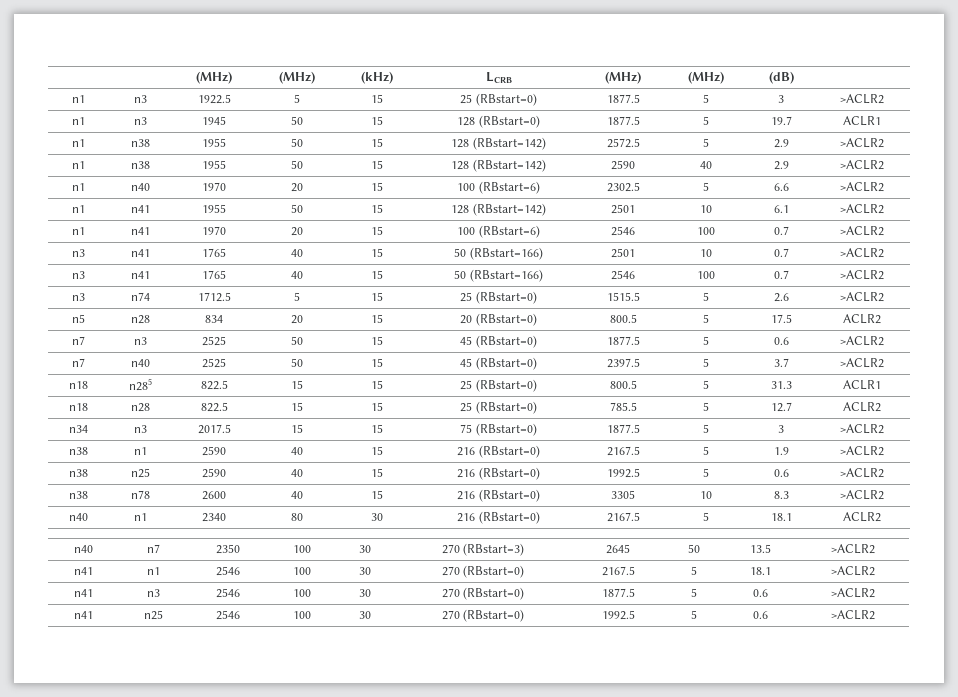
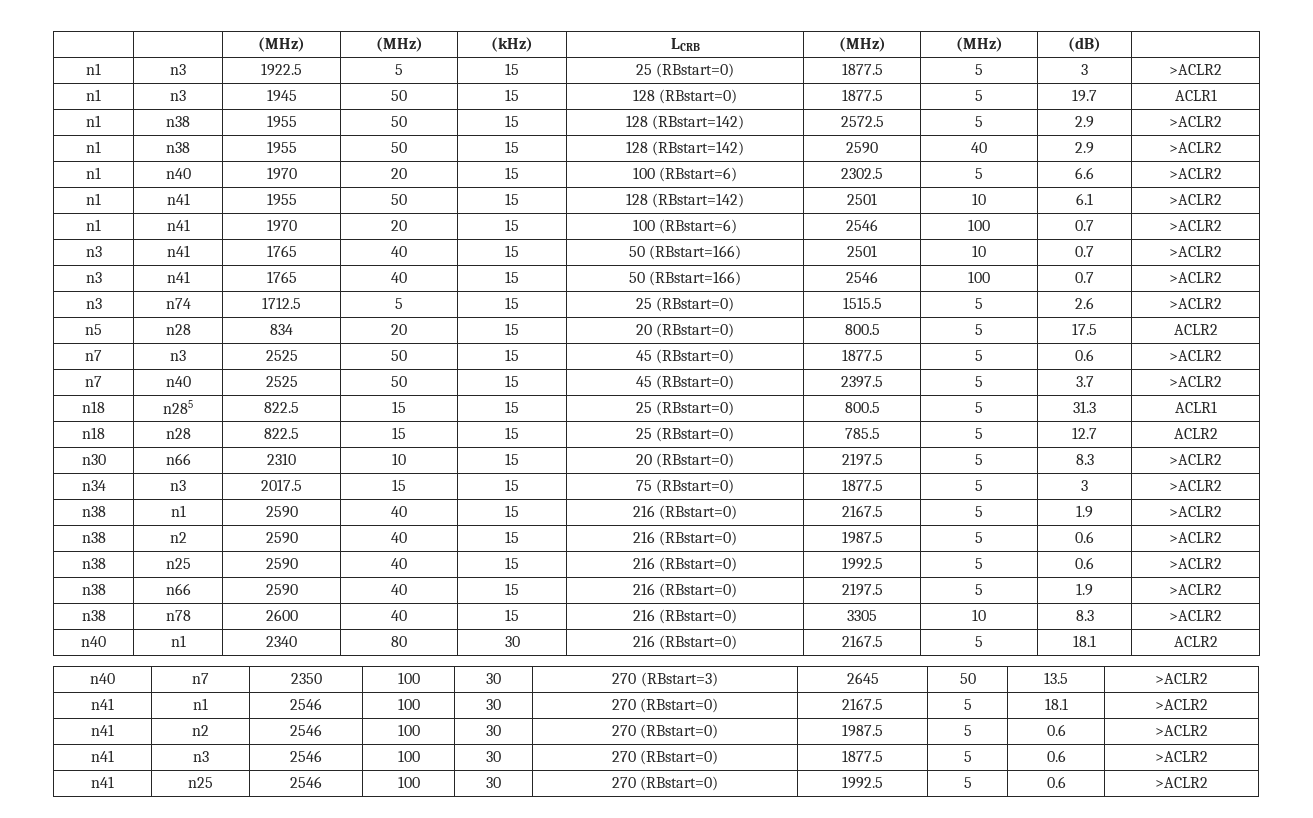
(881, 407) none -> [81,454,106,465] [165,453,191,465] [267,453,296,465] [392,453,406,465] [505,453,519,465] [635,453,735,468] [841,453,883,466] [975,454,983,465] [1075,454,1094,465] [1169,454,1222,465] // n30 | n66 | 2310 | 10 | 15 | 20 (RBstart=0) | 2197.5 | 5 | 8.3 | >ACLR2
(884, 451) none -> [81,532,106,543] [169,532,187,543] [265,532,298,544] [391,532,407,543] [505,531,519,543] [632,531,738,546] [841,531,883,544] [975,532,983,543] [1075,531,1094,543] [1169,532,1222,543] // n38 | n2 | 2590 | 40 | 15 | 216 (RBstart=0) | 1987.5 | 5 | 0.6 | >ACLR2
(884, 473) none -> [81,584,106,595] [165,583,191,595] [265,584,298,596] [391,584,407,595] [505,583,519,595] [632,583,738,598] [841,583,883,596] [975,584,983,595] [1076,583,1093,596] [1169,584,1222,595] // n38 | n66 | 2590 | 40 | 15 | 216 (RBstart=0) | 2197.5 | 5 | 1.9 | >ACLR2
(875, 571) none -> [91,724,114,736] [192,725,209,736] [290,724,322,736] [397,724,420,736] [486,725,501,736] [611,724,719,739] [842,724,883,737] [963,725,972,736] [1046,724,1066,736] [1155,725,1208,736] // n41 | n2 | 2546 | 100 | 30 | 270 (RBstart=0) | 1987.5 | 5 | 0.6 | >ACLR2

